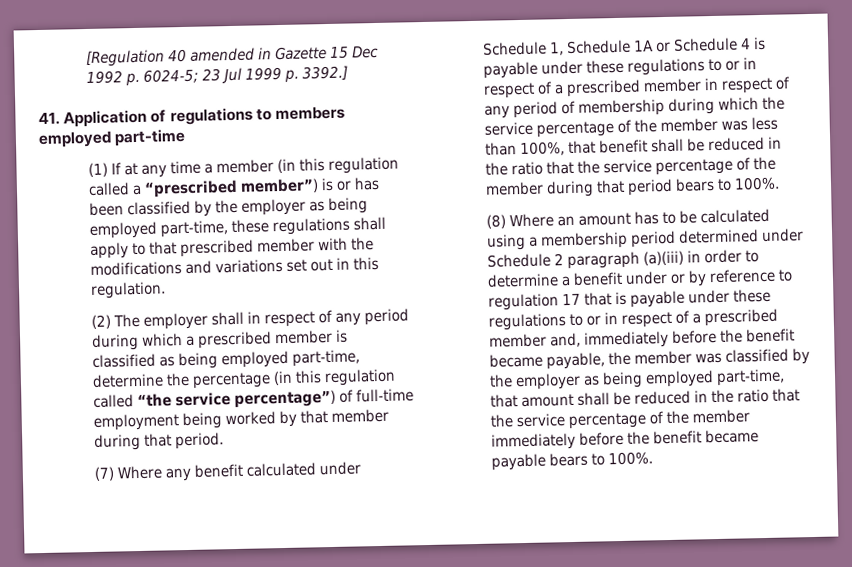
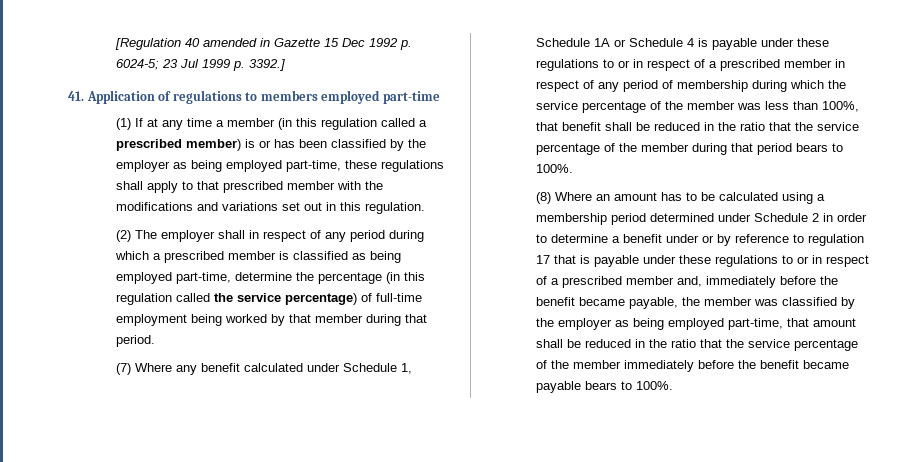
[143,178,320,198] “prescribed member”) -> [116,139,242,151] prescribed member)
[136,389,337,409] “the service percentage”) -> [214,293,358,305] the service percentage)
[566,250,685,270] paragraph (a)(iii) -> (820, 217) none

